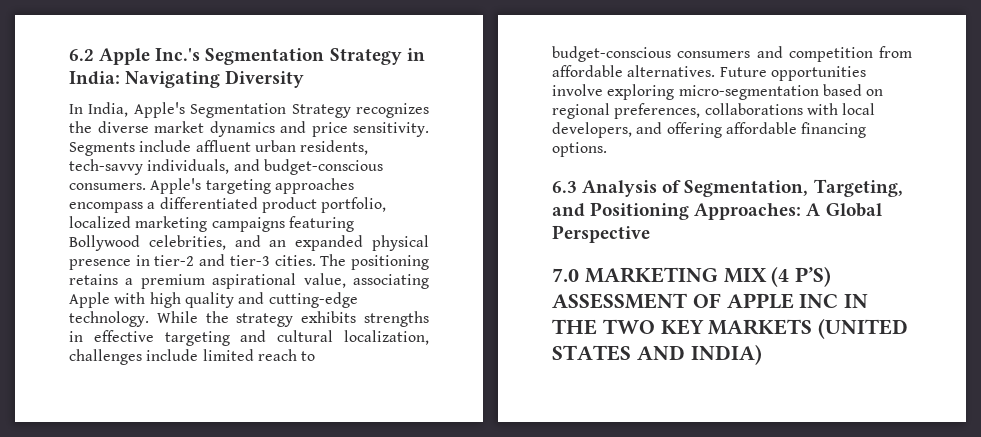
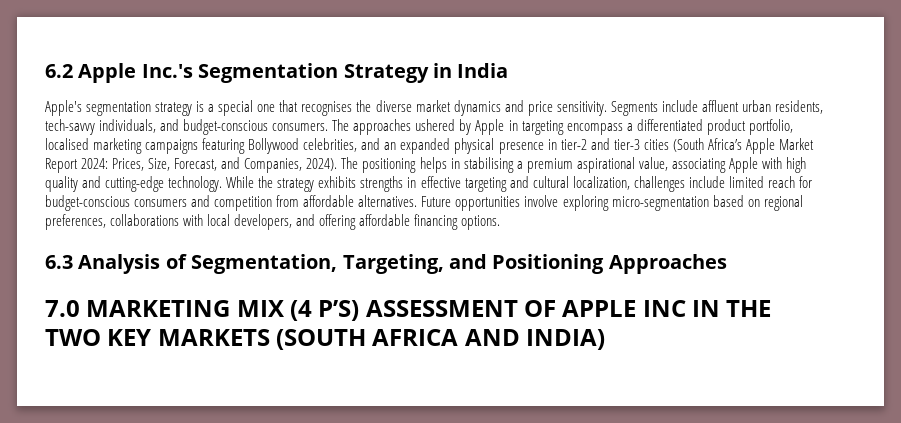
[69,70,305,88] [69,102,430,118] India: Navigating Diversity // In India, Apple's Segmentation Strategy recognizes -> [457,63,509,78] [45,100,353,116] India // Apple's segmentation strategy is a special one that recognises
[150,178,354,194] Apple's targeting approaches -> [332,119,564,135] The approaches ushered by Apple in targeting
[69,216,131,228] localized -> [45,138,89,150] localised
[274,254,430,270] [69,274,118,285] cities. The positioning retains -> [643,138,814,154] [45,157,514,173] cities (South Africa’s Apple Market Report 2024: Prices, Size, Forecast, and Companies, 2024). The positioning helps in stabilising
[301,351,316,361] to -> [798,176,812,188] for
[694,203,882,220] [552,225,650,243] Approaches: A Global Perspective -> [608,254,727,274] Approaches
[818,318,909,339] [552,345,631,361] (UNITED STATES -> [276,329,459,350] (SOUTH AFRICA

